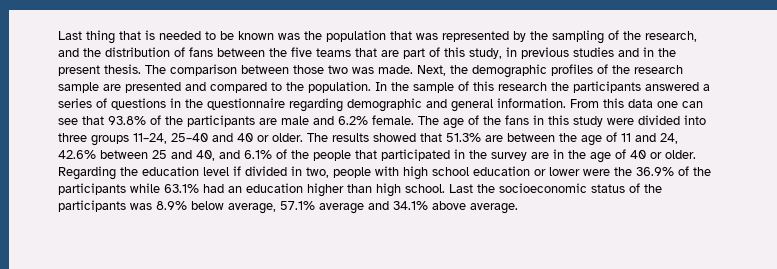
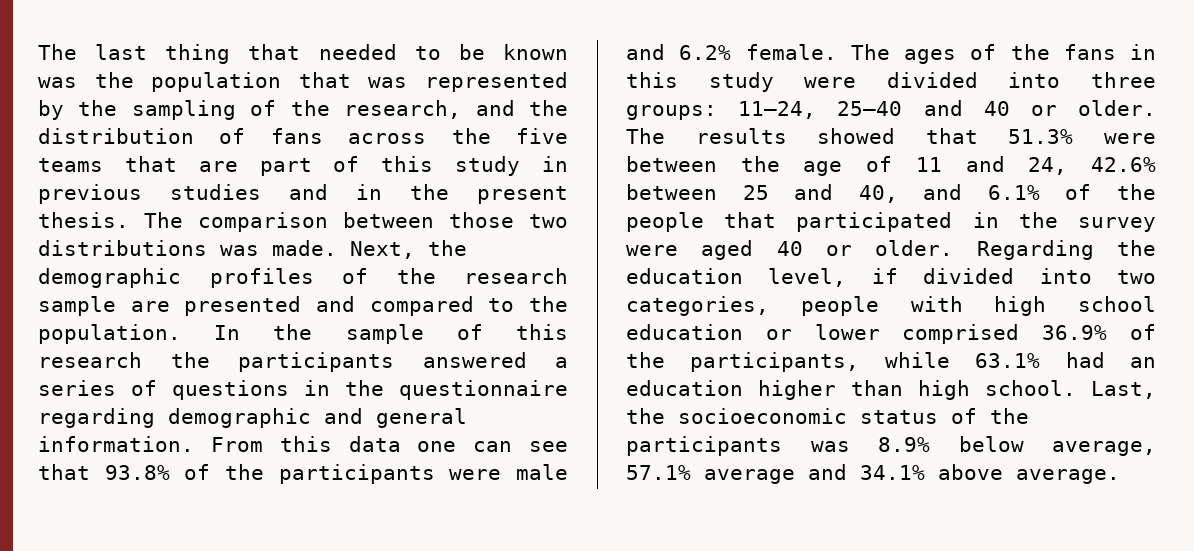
[58,31,82,40] Last -> [38,44,148,60] The last
[145,30,155,40] is -> (301, 52) none
[217,48,265,57] between -> [348,133,427,144] across
[469,48,502,59] study, -> [455,156,521,176] study
(348, 69) none -> [38,240,207,256] distributions
[259,118,277,125] are -> [449,469,502,480] were
[443,118,464,129] age -> [904,49,956,64] ages
[91,135,129,146] groups -> [626,105,717,120] groups:
[485,135,503,142] are -> [1104,133,1156,144] were
[531,149,626,163] are in the age of -> [626,240,754,260] were aged
[203,167,229,176] level -> [768,268,847,287] level,
[291,166,329,178] in two, -> [1039,268,1156,284] [626,296,769,316] into two categories,
[583,167,632,176] were the -> [902,324,1020,344] comprised
[58,183,126,195] participants -> [690,352,860,372] participants,
[449,184,473,193] Last -> [1091,381,1156,399] Last,

